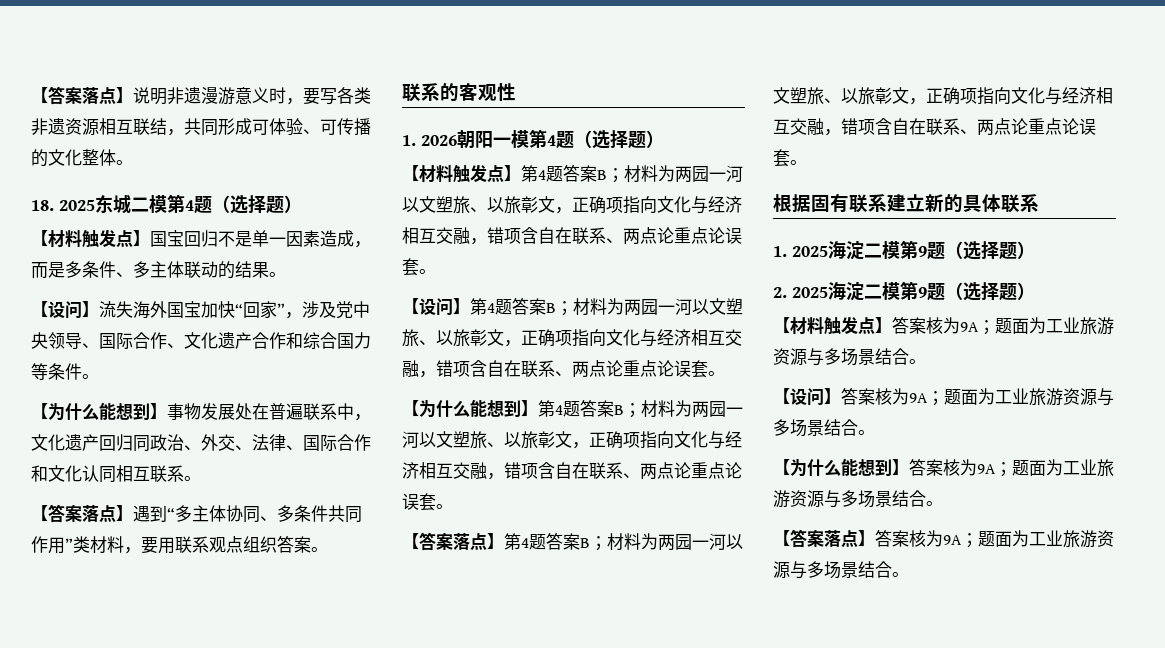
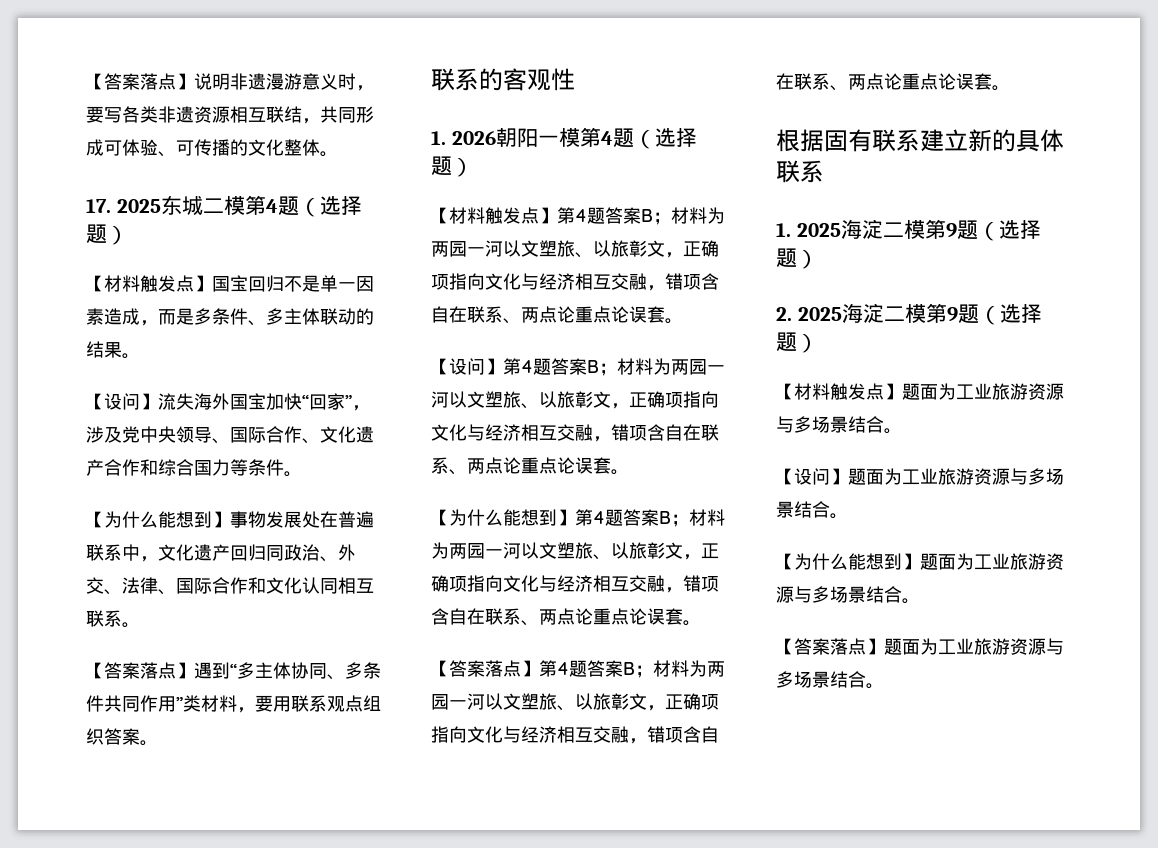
[31,200,54,211] 18. -> [86,199,111,213] 17.
[892,316,995,335] 答案核为9A； -> (902, 391) none
[841,387,944,406] 答案核为9A； -> (848, 476) none
[909,458,1012,477] 答案核为9A； -> (920, 561) none
[875,529,978,548] 答案核为9A； -> (884, 646) none

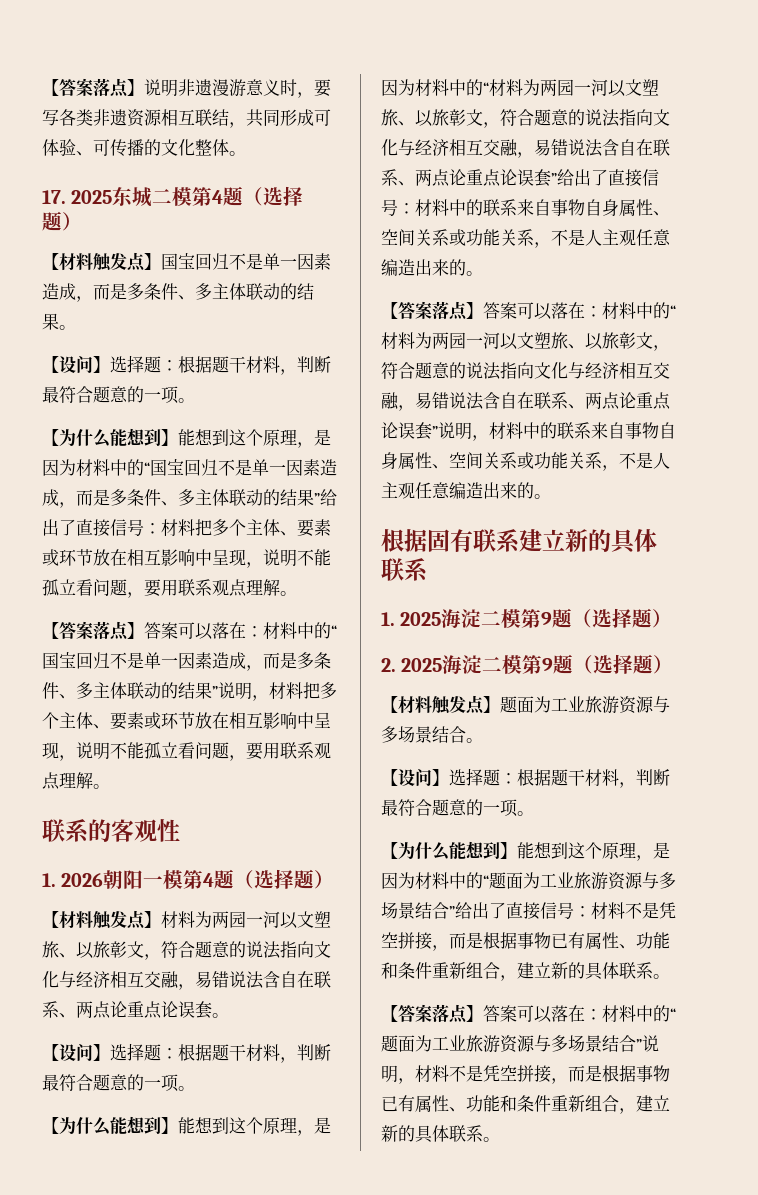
[158,393,370,411] [86,426,374,444] [86,459,302,477] [86,511,374,528] [86,544,356,562] [86,577,374,595] [86,610,140,628] [86,662,381,680] [86,695,381,713] [86,728,140,745] 流失海外国宝加快“回家”，涉及党中央领导、国际合作、文化遗产合作和综合国力等条件。 // 【为什么能想到】事物发展处在普遍联系中，文化遗产回归同政治、外交、法律、国际合作和文化认同相互联系。 // 【答案落点】遇到“多主体协同、多条件共同作用”类材料，要用联系观点组织答案 -> [110,355,331,375] [42,386,195,404] [42,428,331,448] [42,459,337,477] [42,489,337,508] [42,519,331,537] [42,549,331,568] [42,579,297,598] [42,621,337,641] [42,652,331,671] [42,682,337,701] [42,712,331,730] [42,742,331,761] [42,772,93,790] 选择题：根据题干材料，判断最符合题意的一项。 // 【为什么能想到】能想到这个原理，是因为材料中的“国宝回归不是单一因素造成，而是多条件、多主体联动的结果”给出了直接信号：材料把多个主体、要素或环节放在相互影响中呈现，说明不能孤立看问题，要用联系观点理解。 // 【答案落点】答案可以落在：材料中的“国宝回归不是单一因素造成，而是多条件、多主体联动的结果”说明，材料把多个主体、要素或环节放在相互影响中呈现，说明不能孤立看问题，要用联系观点理解
[557,207,725,225] [431,240,719,258] [431,273,701,291] 第4题答案B；材料为两园一河以文塑旅、以旅彰文，正确项指向文化与经济相互交融，错项 -> [161,911,331,929] [42,941,331,960] [42,971,264,990] 材料为两园一河以文塑旅、以旅彰文，符合题意的说法指向文化与经济相互交融，易错说法
[503,358,725,376] [431,391,719,409] [431,424,719,442] [431,457,629,475] [431,509,725,527] [431,542,719,560] [431,575,719,593] [431,608,701,626] [431,660,725,678] [431,693,719,711] [431,726,719,744] [776,73,992,91] 第4题答案B；材料为两园一河以文塑旅、以旅彰文，正确项指向文化与经济相互交融，错项含自在联系、两点论重点论误套。 // 【为什么能想到】第4题答案B；材料为两园一河以文塑旅、以旅彰文，正确项指向文化与经济相互交融，错项含自在联系、两点论重点论误套。 // 【答案落点】第4题答案B；材料为两园一河以文塑旅、以旅彰文，正确项指向文化与经济相互交融，错项含自在联系、两点论重点论误套 -> [110,1043,331,1063] [42,1074,195,1092] [42,1116,331,1136] [381,79,659,97] [381,109,670,128] [381,139,670,158] [381,169,659,187] [381,199,670,217] [381,229,671,248] [381,259,483,276] [381,301,676,321] [381,332,670,351] [381,362,670,380] [381,392,671,411] [381,422,676,441] [381,452,670,471] [381,482,534,499] 选择题：根据题干材料，判断最符合题意的一项。 // 【为什么能想到】能想到这个原理，是因为材料中的“材料为两园一河以文塑旅、以旅彰文，符合题意的说法指向文化与经济相互交融，易错说法含自在联系、两点论重点论误套”给出了直接信号：材料中的联系来自事物自身属性、空间关系或功能关系，不是人主观任意编造出来的。 // 【答案落点】答案可以落在：材料中的“材料为两园一河以文塑旅、以旅彰文，符合题意的说法指向文化与经济相互交融，易错说法含自在联系、两点论重点论误套”说明，材料中的联系来自事物自身属性、空间关系或功能关系，不是人主观任意编造出来的
[848,468,1064,485] [776,501,848,519] [776,553,1064,570] [776,586,920,604] [776,638,1064,655] [776,671,866,688] 题面为工业旅游资源与多场景结合。 // 【为什么能想到】题面为工业旅游资源与多场景结合。 // 【答案落点】题面为工业旅游资源与多场景结合 -> [449,768,670,788] [381,799,534,817] [381,841,670,861] [381,872,676,890] [381,902,676,920] [381,932,670,951] [381,962,670,981] [381,1004,676,1024] [381,1035,659,1053] [381,1065,670,1084] [381,1095,670,1114] [381,1125,483,1143] 选择题：根据题干材料，判断最符合题意的一项。 // 【为什么能想到】能想到这个原理，是因为材料中的“题面为工业旅游资源与多场景结合”给出了直接信号：材料不是凭空拼接，而是根据事物已有属性、功能和条件重新组合，建立新的具体联系。 // 【答案落点】答案可以落在：材料中的“题面为工业旅游资源与多场景结合”说明，材料不是凭空拼接，而是根据事物已有属性、功能和条件重新组合，建立新的具体联系

